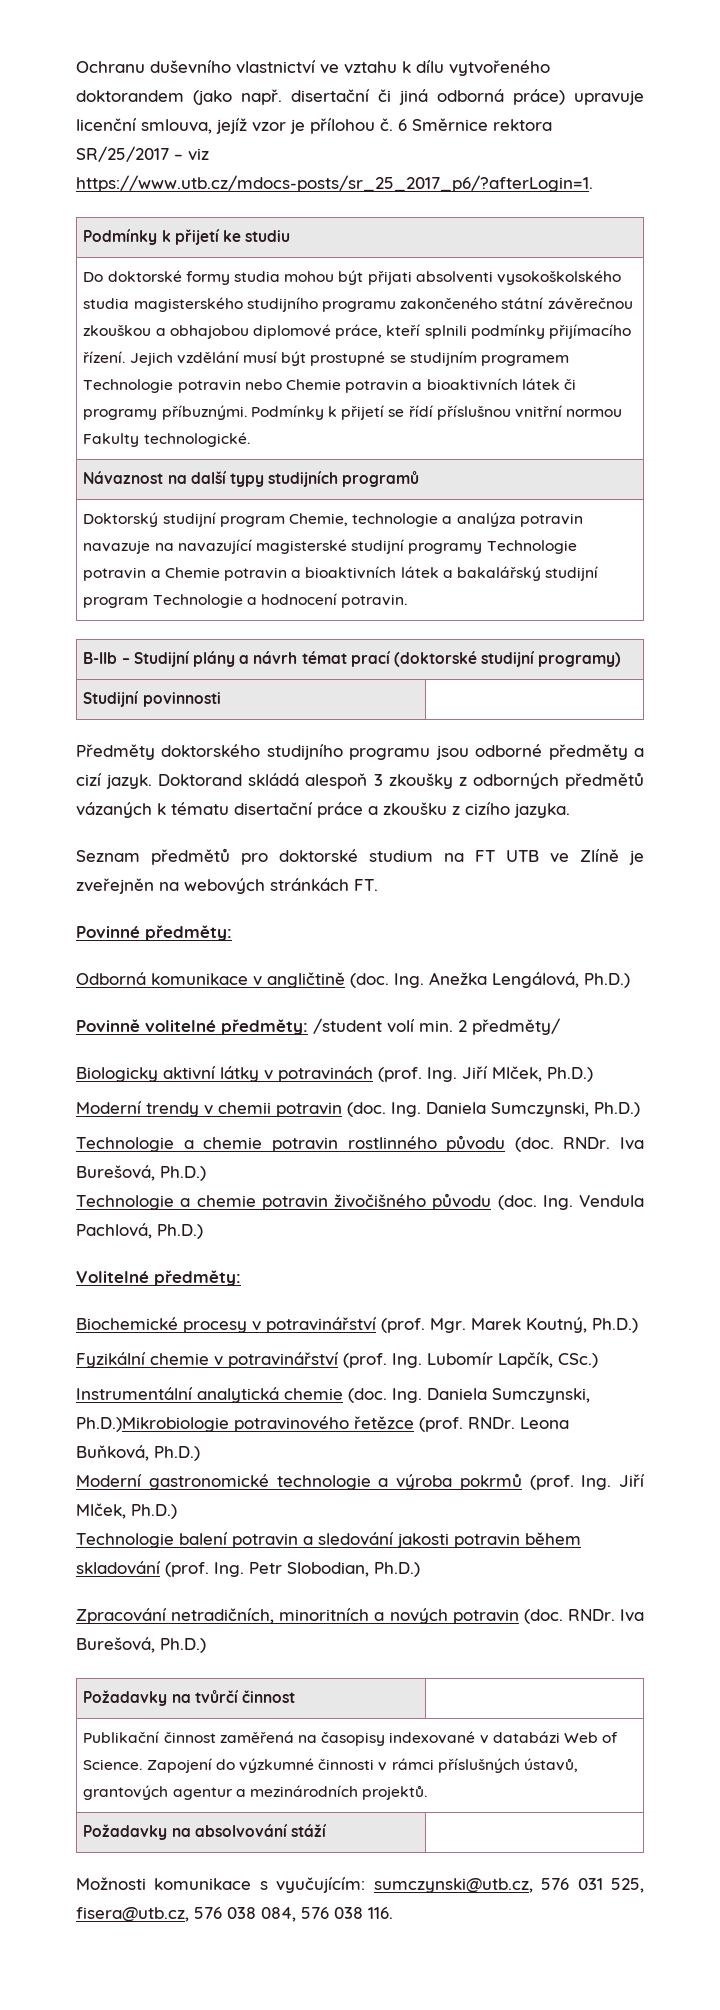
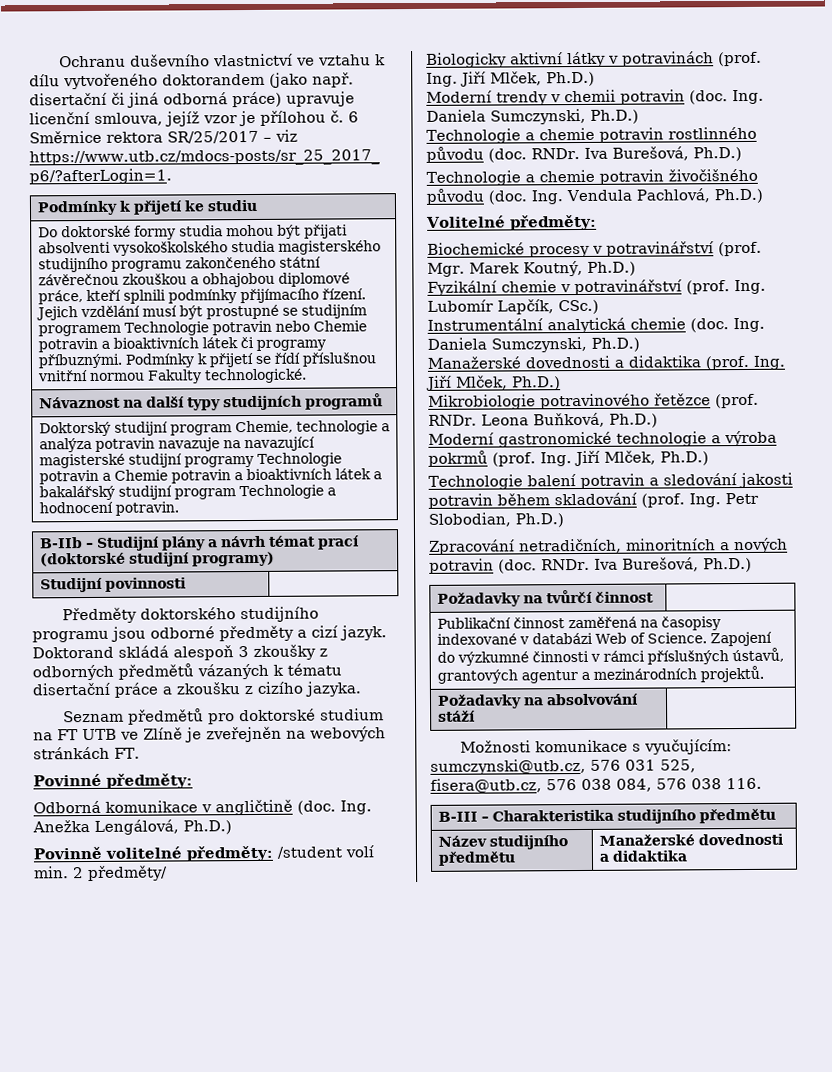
[76,1417,229,1432] Ph.D.)Mikrobiologie -> [591,337,640,352] [427,355,785,371] [426,375,561,391] [428,394,536,410] Ph.D.) // Manažerské dovednosti a didaktika (prof. Ing. Jiří Mlček, Ph.D.) // Mikrobiologie
(393, 1913) none -> [437,808,776,824] [437,835,568,850] [437,851,516,866] [598,833,783,846] [598,850,687,862] // B-III – Charakteristika studijního předmětu // Název studijního předmětu | Manažerské dovednosti a didaktika

